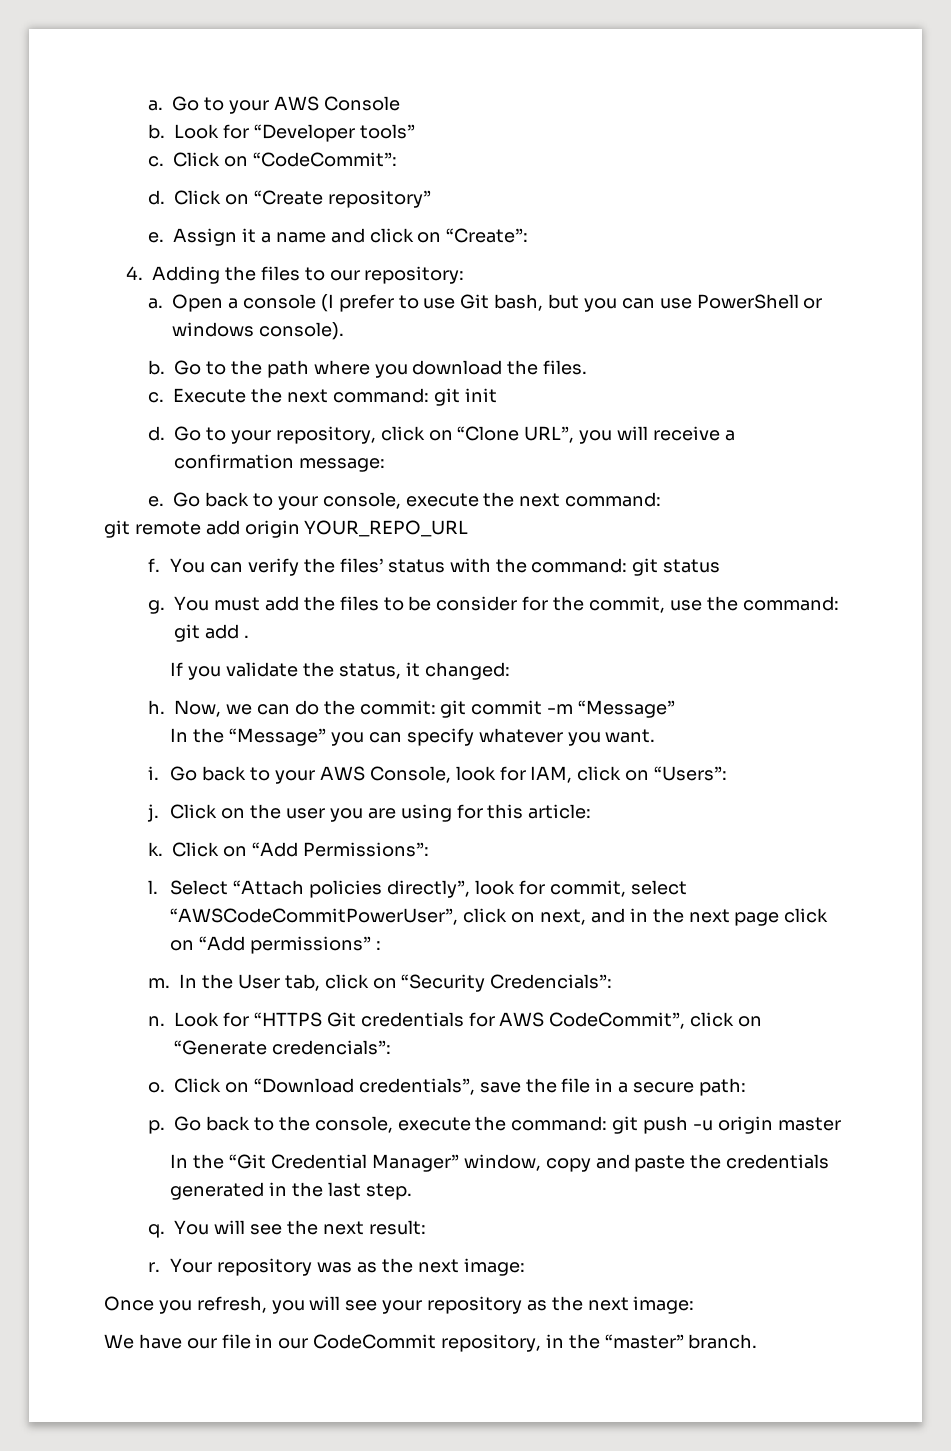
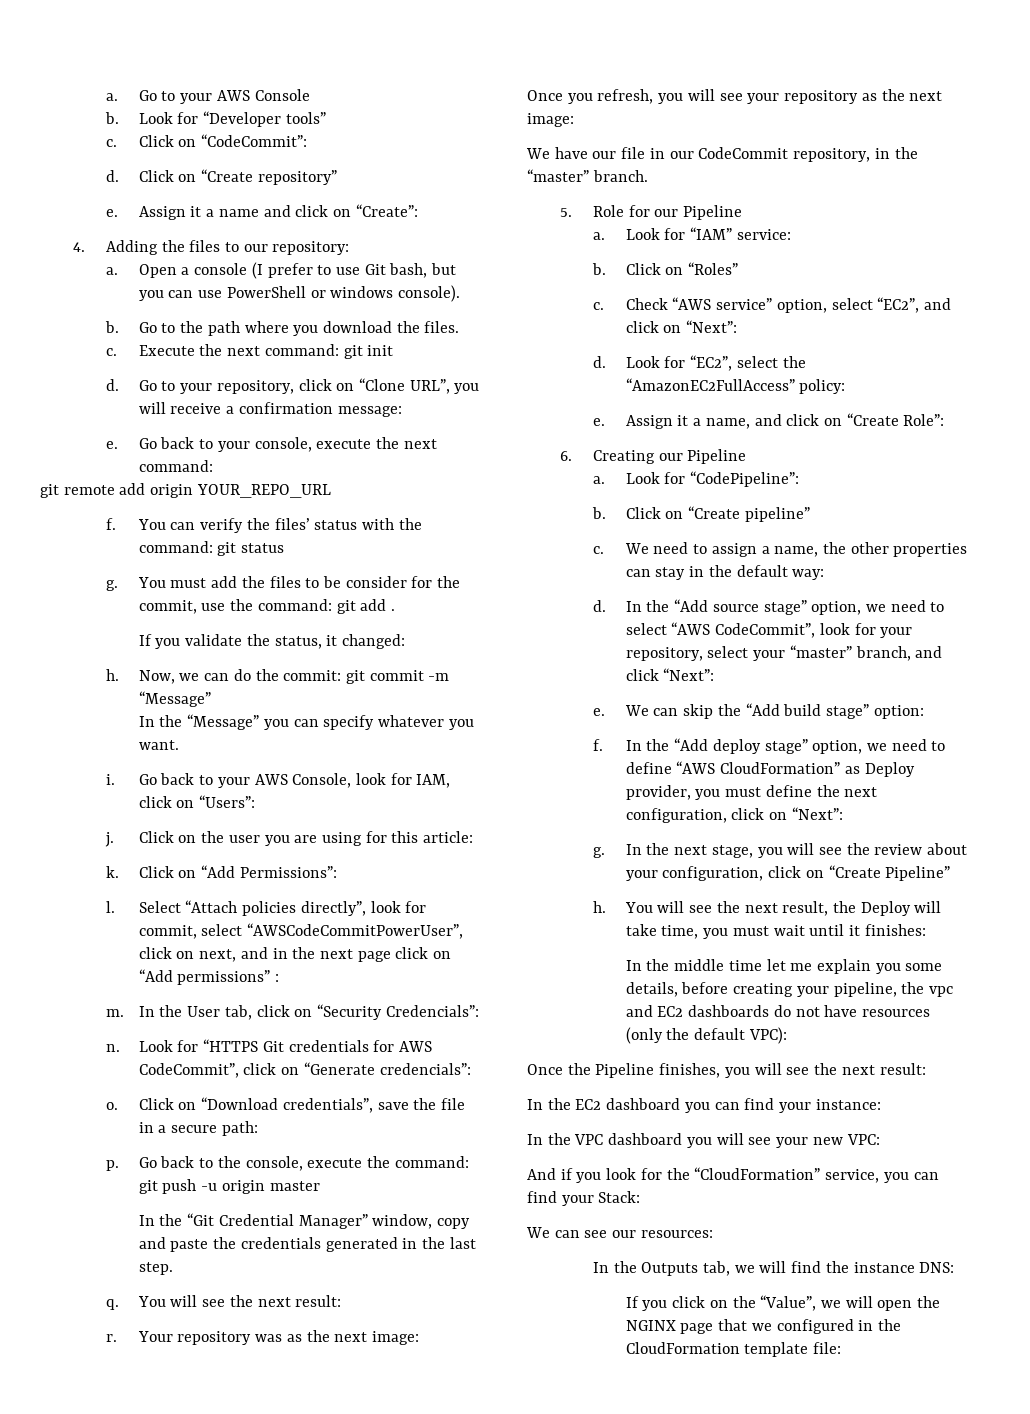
(758, 1341) none -> [559,205,742,220] [592,227,791,240] [591,262,739,275] [592,297,952,313] [625,320,738,333] [592,355,806,371] [625,378,846,394] [592,413,945,429] [559,449,747,464] [592,471,800,487] [591,506,810,522] [592,542,968,557] [625,565,825,580] [592,599,945,615] [625,622,913,638] [625,645,943,661] [625,668,715,681] [592,703,924,719] [592,738,946,754] [625,761,915,777] [625,785,878,800] [625,807,843,823] [592,843,968,858] [625,865,951,881] [592,901,942,916] [625,924,926,939] [625,959,943,974] [625,982,954,997] [625,1005,931,1017] [625,1027,787,1044] [527,1063,926,1078] [527,1098,881,1113] [527,1133,880,1148] [527,1167,939,1183] [527,1191,641,1206] [526,1227,713,1238] [592,1261,955,1276] [625,1295,941,1311] [625,1319,902,1334] [625,1342,842,1357] // 5. Role for our Pipeline // a. Look for “IAM” service: // b. Click on “Roles” // c. Check “AWS service” option, select “EC2”, and click on “Next”: // d. Look for “EC2”, select the “AmazonEC2FullAccess” policy: // e. Assign it a name, and click on “Create Role”: // 6. Creating our Pipeline // a. Look for “CodePipeline”: // b. Click on “Create pipeline” // c. We need to assign a name, the other properties can stay in the default way: // d. In the “Add source stage” option, we need to select “AWS CodeCommit”, look for your repository, select your “master” branch, and click “Next”: // e. We can skip the “Add build stage” option: // f. In the “Add deploy stage” option, we need to define “AWS CloudFormation” as Deploy provider, you must define the next configuration, click on “Next”: // g. In the next stage, you will see the review about your configuration, click on “Create Pipeline” // h. You will see the next result, the Deploy will take time, you must wait until it finishes: // In the middle time let me explain you some details, before creating your pipeline, the vpc and EC2 dashboards do not have resources (only the default VPC): // Once the Pipeline finishes, you will see the next result: // In the EC2 dashboard you can find your instance: // In the VPC dashboard you will see your new VPC: // And if you look for the “CloudFormation” service, you can find your Stack: // We can see our resources: // In the Outputs tab, we will find the instance DNS: // If you click on the “Value”, we will open the NGINX page that we configured in the CloudFormation template file:

